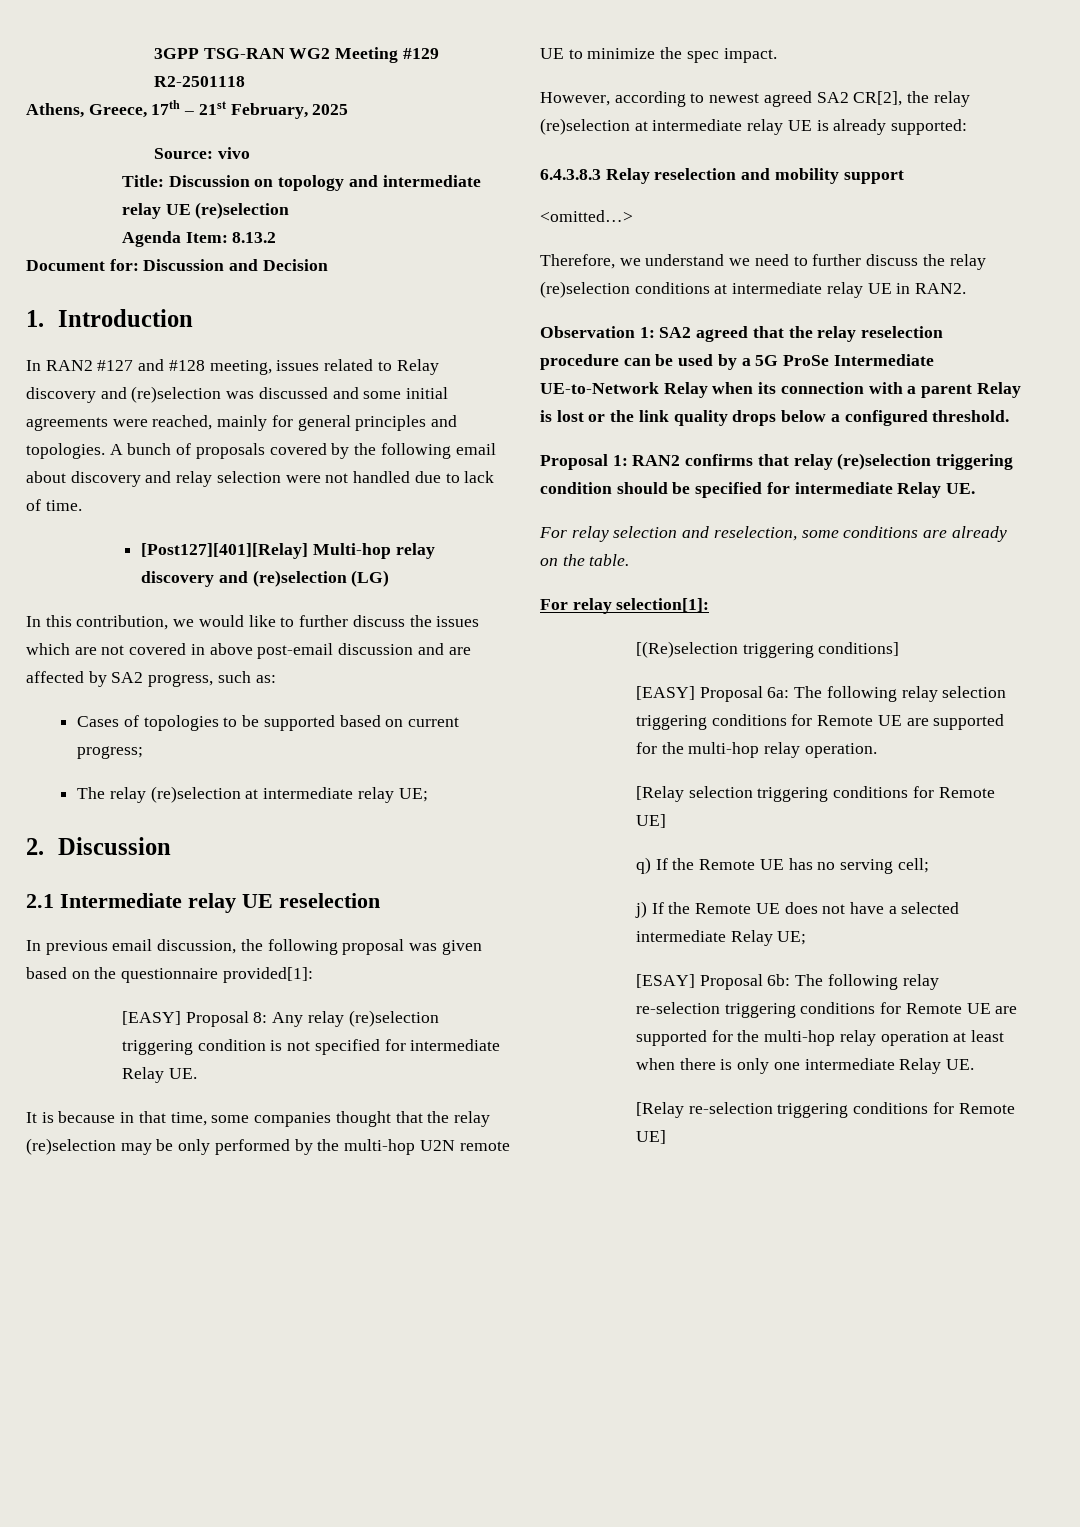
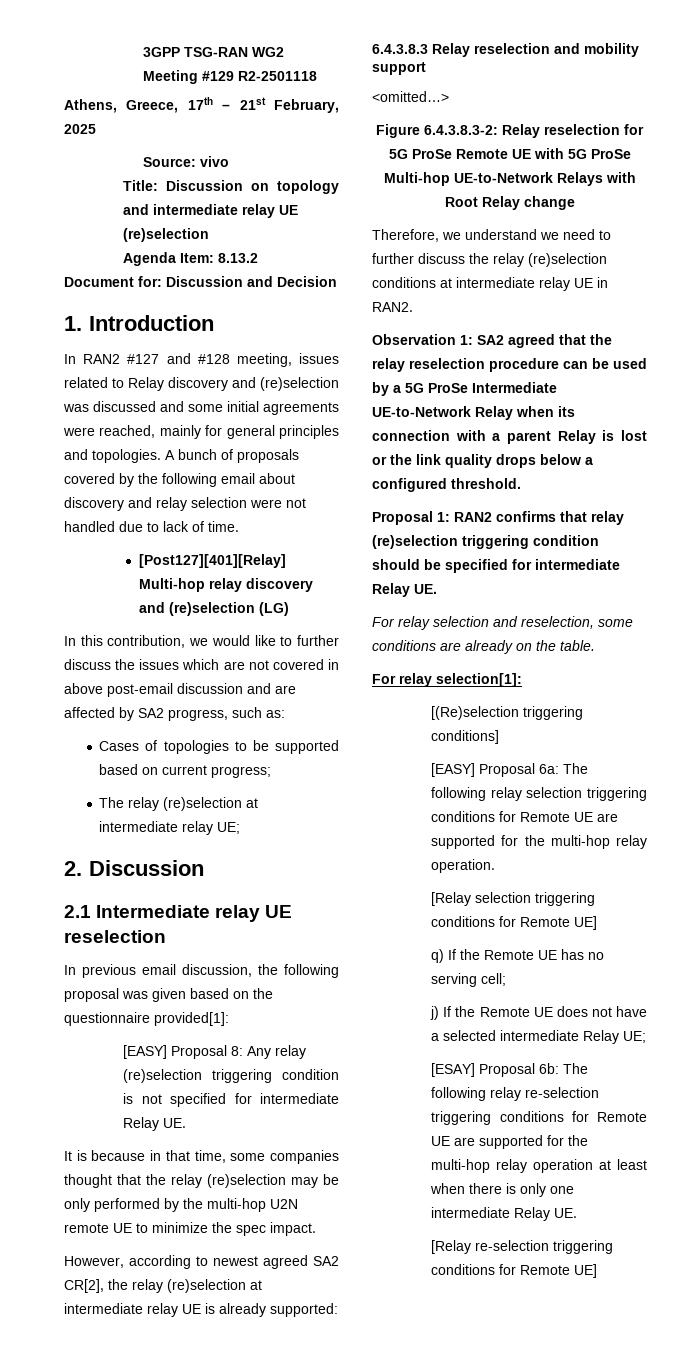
(633, 216) none -> [376,124,644,138] [388,148,631,159] [383,172,636,186] [444,196,575,210] // Figure 6.4.3.8.3-2: Relay reselection for 5G ProSe Remote UE with 5G ProSe Multi-hop UE-to-Network Relays with Root Relay change

